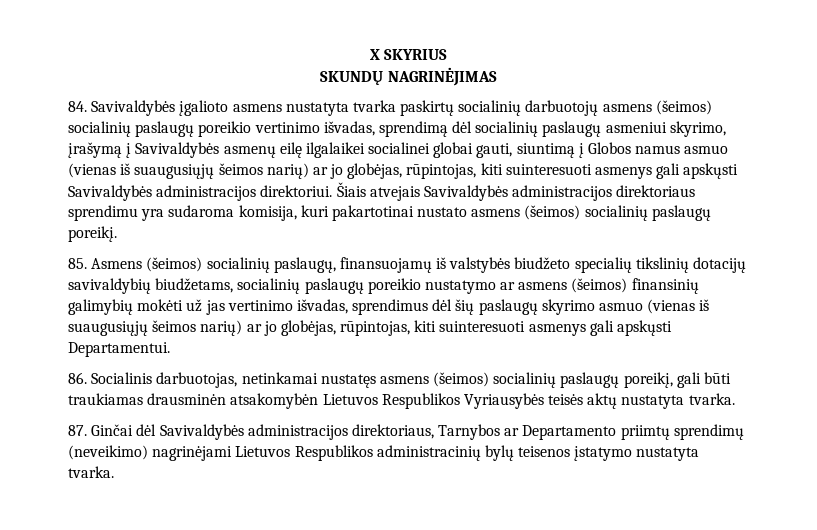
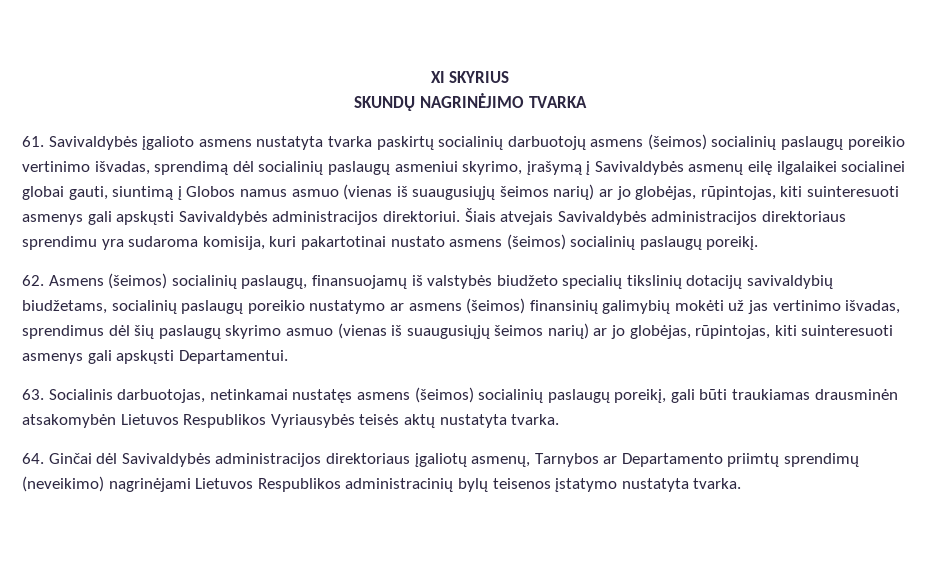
[369,49,380,60] X -> [430,71,445,83] XI
[387,67,497,86] [68,101,87,112] NAGRINĖJIMAS // 84. -> [419,93,587,108] [22,136,44,147] NAGRINĖJIMO TVARKA // 61.
[68,258,87,269] 85. -> [22,275,44,286] 62.
[68,372,87,384] 86. -> [22,389,44,400] 63.
[68,425,87,436] 87. -> [22,453,44,464] 64.
[351,424,434,439] direktoriaus, -> [325,453,531,467] direktoriaus įgaliotų asmenų,

